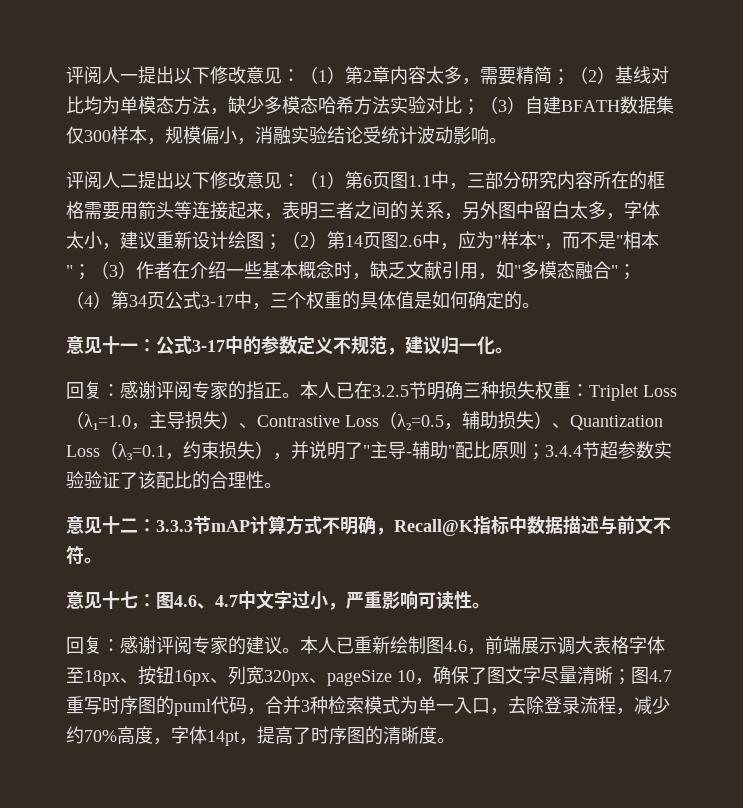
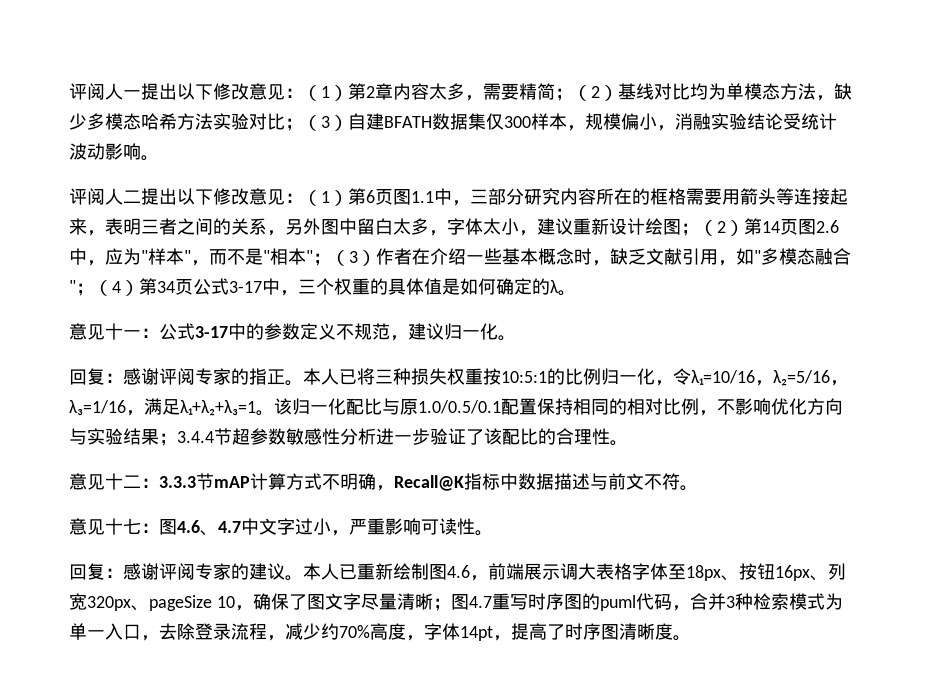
(522, 300) none -> [550,280,559,293] λ
[354,381,677,401] [66,411,663,430] [66,441,672,460] [66,471,84,489] 在3.2.5节明确三种损失权重：Triplet Loss（λ₁=1.0，主导损失）、Contrastive Loss（λ₂=0.5，辅助损失）、Quantization Loss（λ₃=0.1，约束损失），并说明了"主导-辅助"配比原则；3.4.4节超参数实验 -> [357,368,848,386] [69,398,843,416] [69,428,430,446] 将三种损失权重按10:5:1的比例归一化，令λ₁=10/16，λ₂=5/16，λ₃=1/16，满足λ₁+λ₂+λ₃=1。该归一化配比与原1.0/0.5/0.1配置保持相同的相对比例，不影响优化方向与实验结果；3.4.4节超参数敏感性分析进一步
[365,726,383,745] 的 -> (619, 632) none

